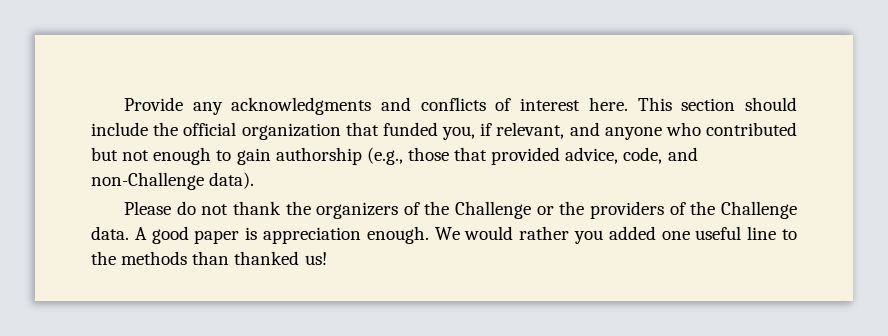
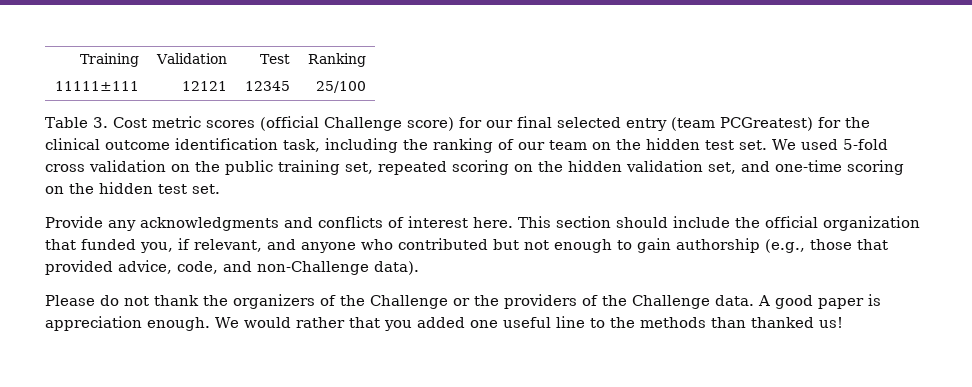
(123, 104) none -> [80,53,140,67] [156,53,228,64] [260,54,291,64] [308,53,367,67] [55,81,140,91] [182,81,228,91] [245,81,291,91] [316,81,367,93] [45,116,870,131] [45,138,888,153] [45,160,904,175] [45,182,220,194] Training | Validation | Test | Ranking // 11111±111 | 12121 | 12345 | 25/100 // Table 3. Cost metric scores (official Challenge score) for our final selected entry (team PCGreatest) for the clinical outcome identification task, including the ranking of our team on the hidden test set. We used 5-fold cross validation on the public training set, repeated scoring on the hidden validation set, and one-time scoring on the hidden test set. //
(570, 233) none -> [348,317,380,328] that

